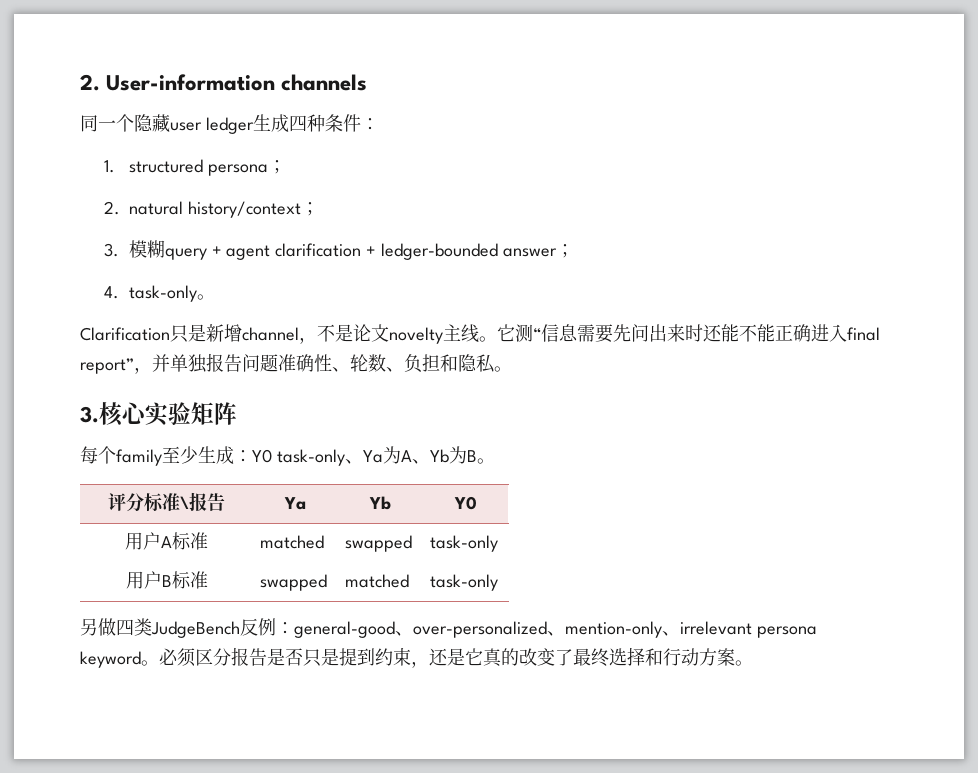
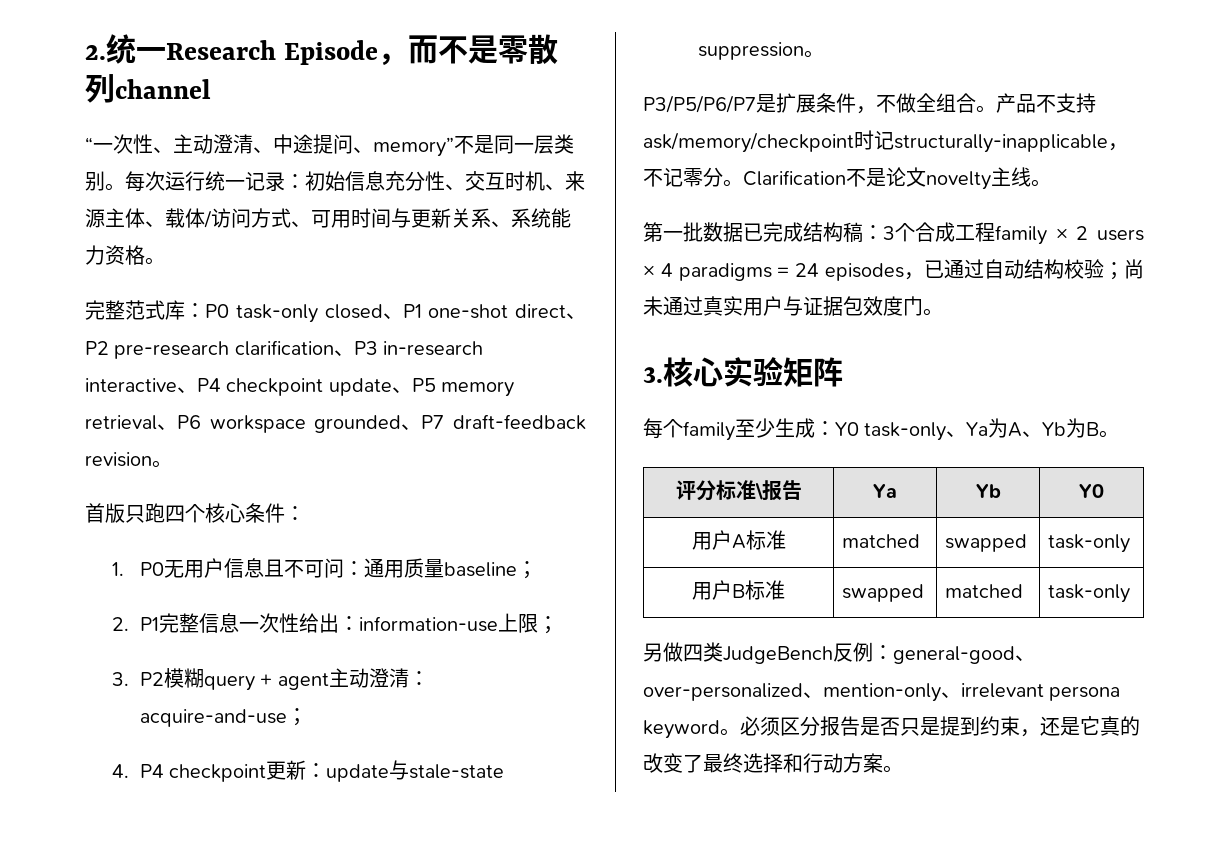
[80,74,368,91] [80,114,379,134] [104,159,286,176] [104,201,302,218] 2. User-information channels // 同一个隐藏user ledger生成四种条件： // 1. structured persona； // 2. natural history/context -> [85,34,559,66] [85,74,211,103] [85,134,574,157] [85,171,585,192] [85,208,571,228] [85,245,165,265] [85,300,586,323] [85,340,484,359] [85,378,515,397] [85,414,586,433] [85,452,172,468] [85,503,305,523] [112,558,537,579] [112,613,538,633] 2.统一Research Episode，而不是零散列channel // “一次性、主动澄清、中途提问、memory”不是同一层类别。每次运行统一记录：初始信息充分性、交互时机、来源主体、载体/访问方式、可用时间与更新关系、系统能力资格。 // 完整范式库：P0 task-only closed、P1 one-shot direct、P2 pre-research clarification、P3 in-research interactive、P4 checkpoint update、P5 memory retrieval、P6 workspace grounded、P7 draft-feedback revision。 // 首版只跑四个核心条件： // 1. P0无用户信息且不可问：通用质量baseline； // 2. P1完整信息一次性给出：information-use上限
(120, 250) none -> [139,672,164,686] P2
[275,243,574,260] [104,285,215,302] [80,324,317,344] clarification + ledger-bounded answer； // 4. task-only。 // Clarification只是新增channel， -> [328,668,429,688] [139,708,307,727] [112,760,505,782] [697,42,824,60] [643,93,1096,114] [643,130,1128,153] [643,167,846,187] 主动澄清：acquire-and-use； // 4. P4 checkpoint更新：update与stale-state suppression。 // P3/P5/P6/P7是扩展条件，不做全组合。产品不支持ask/memory/checkpoint时记structurally-inapplicable，不记零分。Clarification
[497,324,880,343] [80,353,495,374] 它测“信息需要先问出来时还能不能正确进入final report”，并单独报告问题准确性、轮数、负担和隐私 -> [643,222,1144,245] [643,259,1144,281] [643,296,923,316] // 第一批数据已完成结构稿：3个合成工程family × 2 users × 4 paradigms = 24 episodes，已通过自动结构校验；尚未通过真实用户与证据包效度门

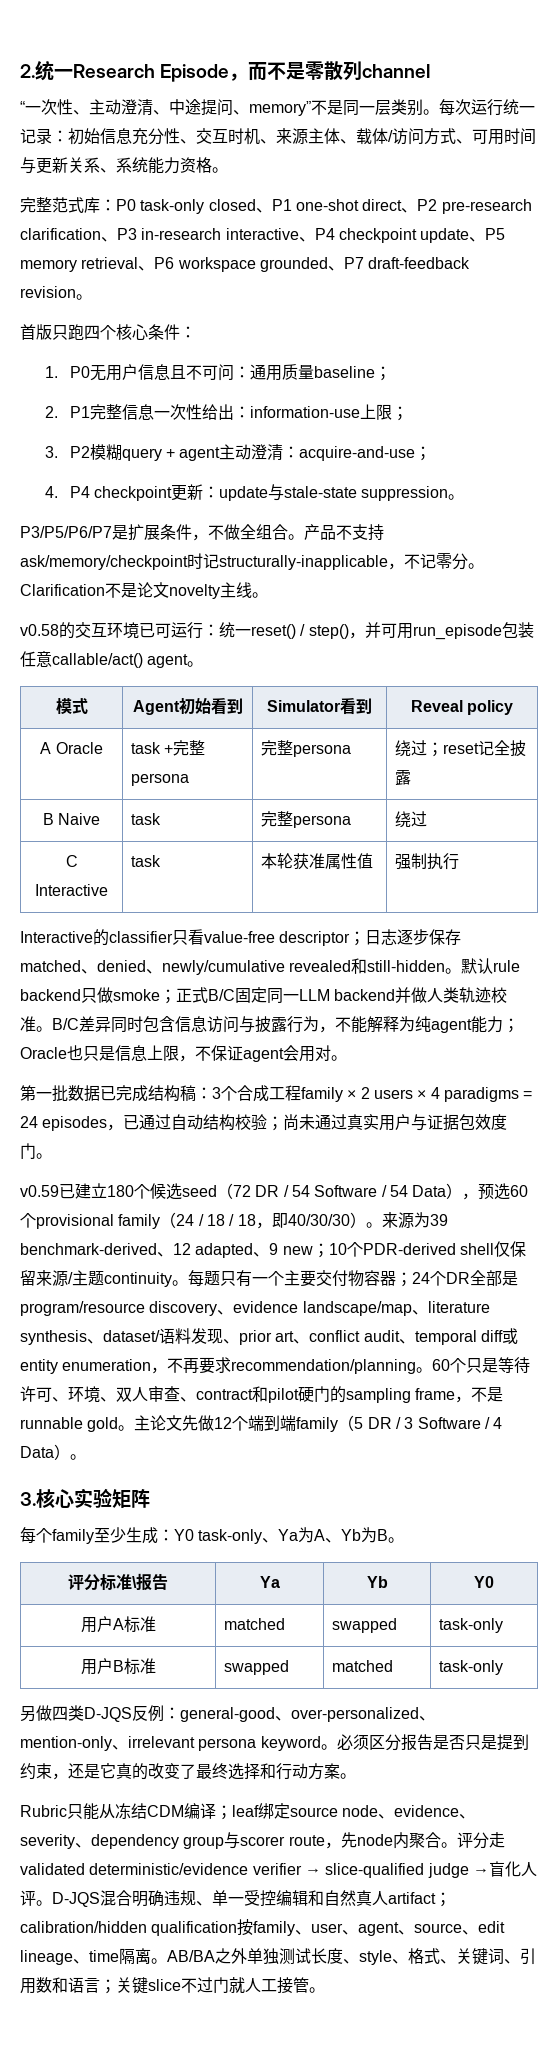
(1051, 183) none -> [20,622,534,640] [20,651,204,668] [55,698,88,715] [132,698,243,715] [267,698,372,715] [410,700,514,715] [40,742,103,754] [131,740,206,756] [131,773,190,786] [261,740,352,757] [395,740,527,757] [395,770,412,785] [42,813,101,825] [131,813,162,825] [261,811,352,828] [395,811,428,828] [65,855,78,867] [35,884,108,896] [131,855,162,867] [261,853,374,870] [395,853,460,870] [20,929,462,946] [20,958,521,975] [20,987,508,1004] [20,1016,519,1033] [20,1045,347,1062] // v0.58的交互环境已可运行：统一reset() / step()，并可用run_episode包装任意callable/act() agent。 // 模式 | Agent初始看到 | Simulator看到 | Reveal policy // A Oracle | task +完整persona | 完整persona | 绕过；reset记全披露 // B Naive | task | 完整persona | 绕过 // C Interactive | task | 本轮获准属性值 | 强制执行 // Interactive的classifier只看value-free descriptor；日志逐步保存matched、denied、newly/cumulative revealed和still-hidden。默认rule backend只做smoke；正式B/C固定同一LLM backend并做人类轨迹校准。B/C差异同时包含信息访问与披露行为，不能解释为纯agent能力；Oracle也只是信息上限，不保证agent会用对。
(943, 312) none -> [20,1183,529,1200] [20,1212,448,1229] [20,1241,526,1258] [20,1270,518,1287] [20,1301,490,1316] [20,1328,518,1345] [20,1357,531,1374] [20,1386,504,1403] [20,1415,503,1432] [20,1444,86,1460] // v0.59已建立180个候选seed（72 DR / 54 Software / 54 Data），预选60个provisional family（24 / 18 / 18，即40/30/30）。来源为39 benchmark-derived、12 adapted、9 new；10个PDR-derived shell仅保留来源/主题continuity。每题只有一个主要交付物容器；24个DR全部是program/resource discovery、evidence landscape/map、literature synthesis、dataset/语料发现、prior art、conflict audit、temporal diff或entity enumeration，不再要求recommendation/planning。60个只是等待许可、环境、双人审查、contract和pilot硬门的sampling frame，不是runnable gold。主论文先做12个端到端family（5 DR / 3 Software / 4 Data）。
[723,646,833,664] JudgeBench -> [84,1707,132,1722] D-JQS
(903, 769) none -> [20,1803,476,1820] [20,1832,505,1849] [20,1861,537,1878] [20,1890,451,1907] [20,1919,506,1936] [20,1948,536,1965] [20,1977,325,1994] // Rubric只能从冻结CDM编译；leaf绑定source node、evidence、severity、dependency group与scorer route，先node内聚合。评分走validated deterministic/evidence verifier → slice-qualified judge →盲化人评。D-JQS混合明确违规、单一受控编辑和自然真人artifact；calibration/hidden qualification按family、user、agent、source、edit lineage、time隔离。AB/BA之外单独测试长度、style、格式、关键词、引用数和语言；关键slice不过门就人工接管。

